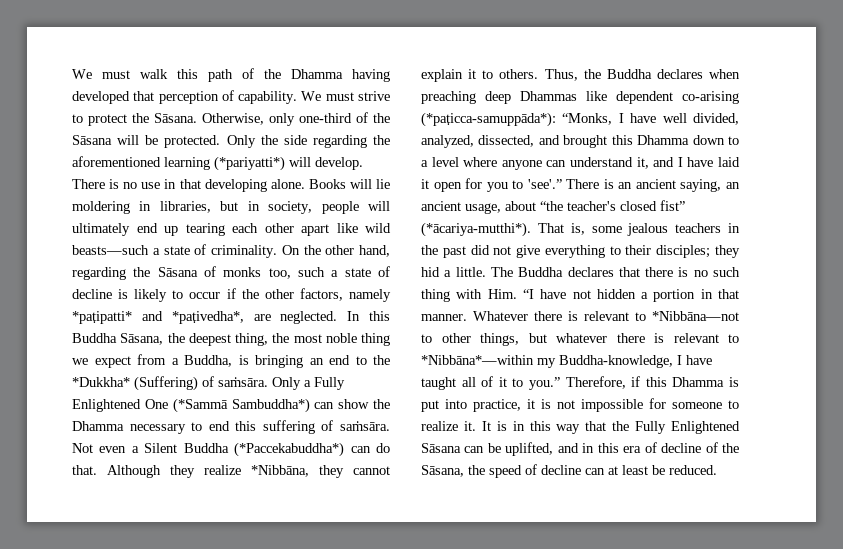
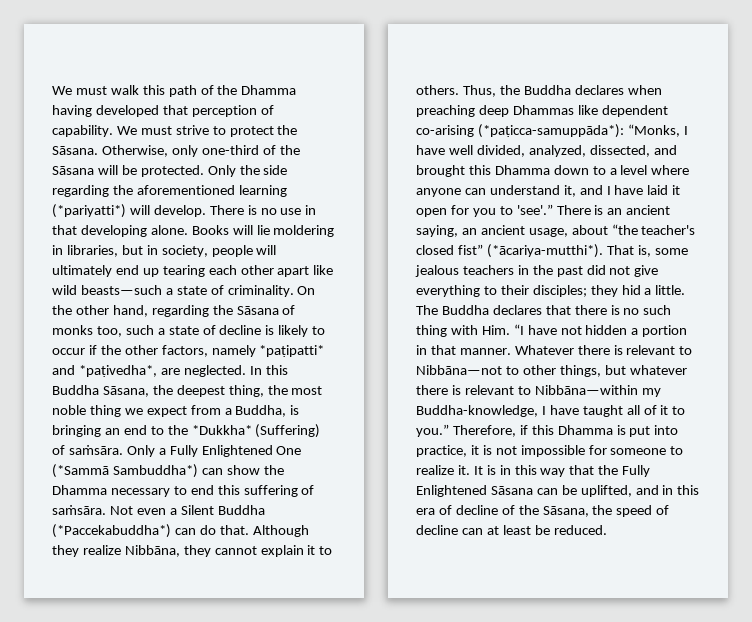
[251,465,309,477] *Nibbāna, -> [124,545,180,557] Nibbāna,
[652,311,739,321] *Nibbāna—not -> [416,365,502,375] Nibbāna—not
[421,355,534,365] *Nibbāna*—within -> [534,385,638,395] Nibbāna—within

